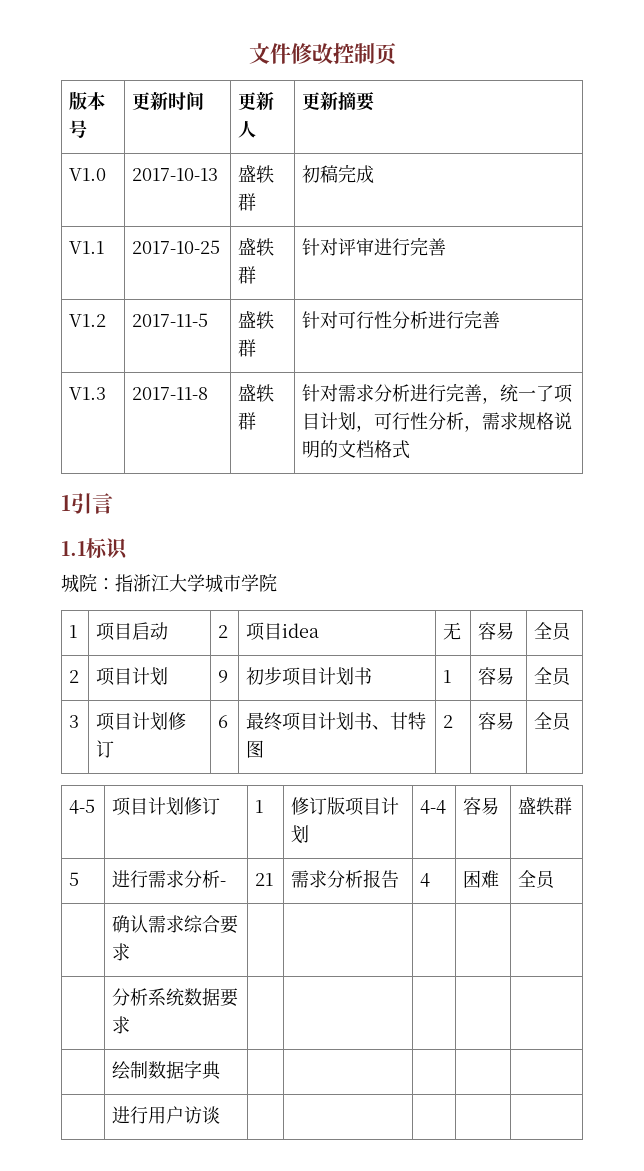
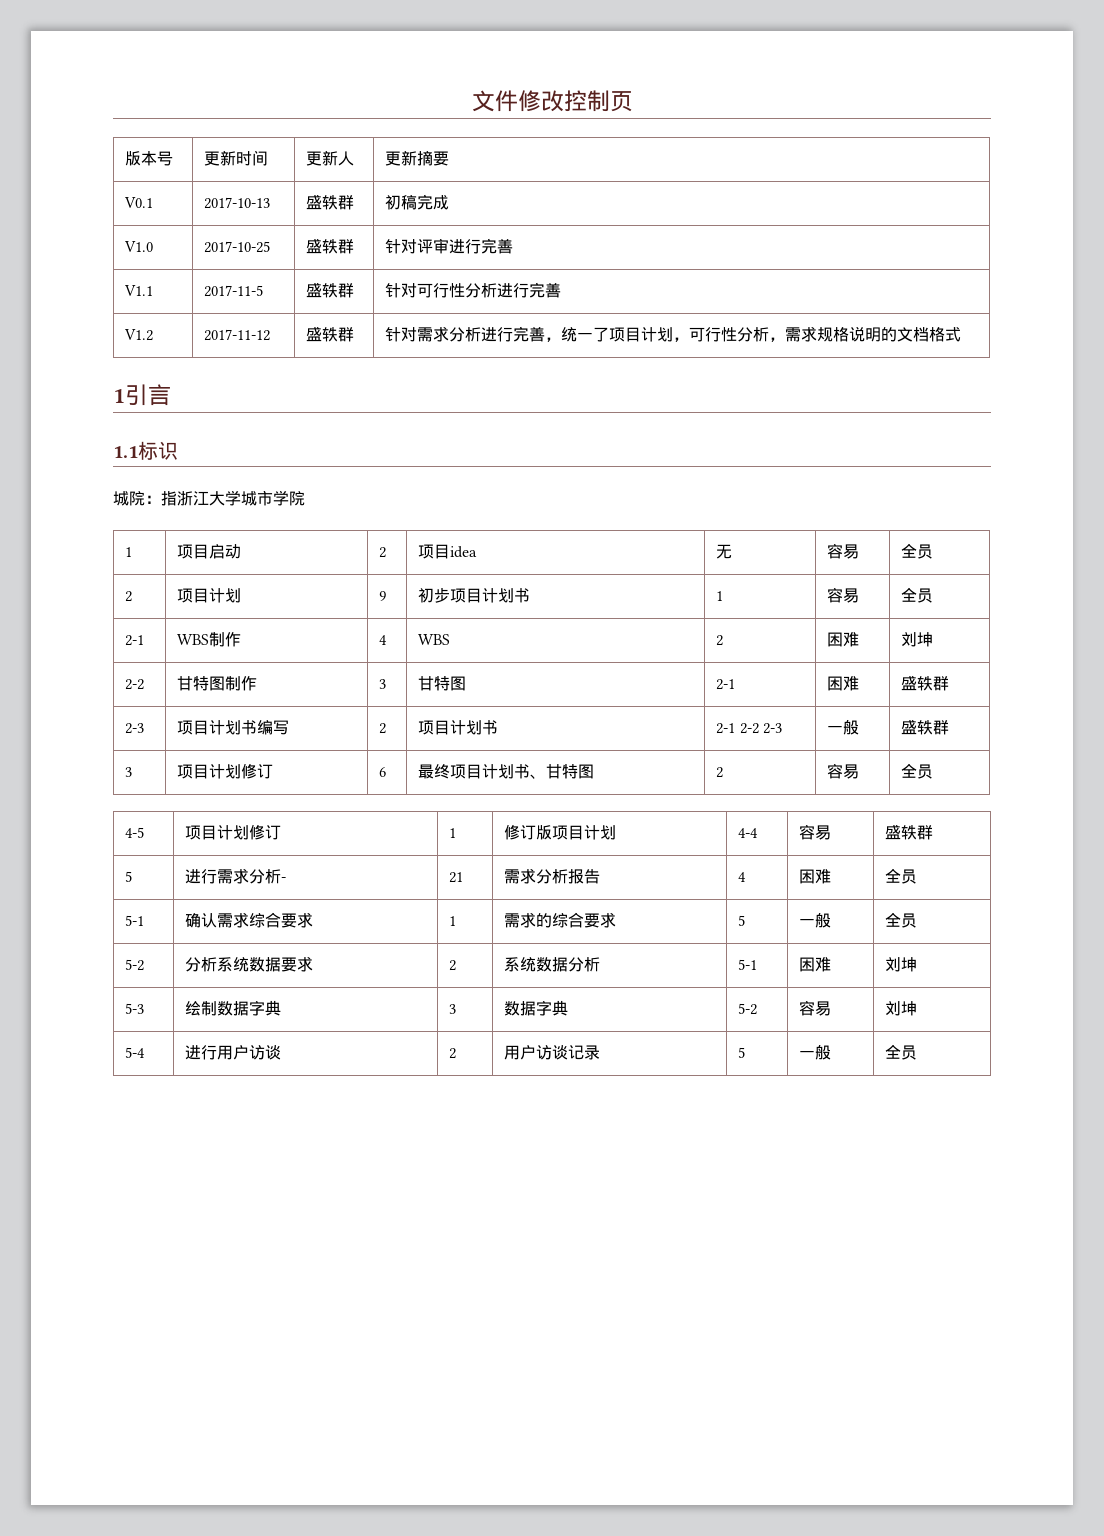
[69,168,107,181] V1.0 -> [124,197,154,208] V0.1
[69,241,105,254] V1.1 -> [124,241,154,252] V1.0
[69,314,107,327] V1.2 -> [124,285,154,296] V1.1
[69,387,107,400] [132,387,209,400] V1.3 | 2017-11-8 -> [124,329,154,341] [204,329,271,341] V1.2 | 2017-11-12
(573, 676) none -> [125,635,145,646] [177,632,242,647] [379,635,388,645] [418,634,451,645] [716,635,724,646] [827,632,860,647] [901,632,934,647] [125,679,145,690] [177,676,258,691] [379,679,387,689] [418,676,467,691] [716,679,736,690] [827,676,860,691] [901,675,950,691] [125,723,145,734] [177,720,290,735] [379,723,387,734] [418,720,499,735] [716,723,782,734] [827,719,860,735] [901,719,950,735] // 2-1 | WBS制作 | 4 | WBS | 2 | 困难 | 刘坤 // 2-2 | 甘特图制作 | 3 | 甘特图 | 2-1 | 困难 | 盛轶群 // 2-3 | 项目计划书编写 | 2 | 项目计划书 | 2-1 2-2 2-3 | 一般 | 盛轶群
(557, 879) none -> [125,915,145,926] 5-1
[112,988,239,1007] [112,1016,131,1034] [112,1060,222,1080] [112,1106,221,1124] | | | | // | 分析系统数据要求 | | | | | // | 绘制数据字典 | | | | | // | 进行用户访谈 | | | | | -> [449,916,457,926] [504,912,617,928] [738,915,746,926] [799,912,832,928] [885,912,918,928] [125,959,145,971] [185,956,314,972] [449,960,457,971] [504,957,601,972] [738,959,758,970] [799,957,832,972] [885,957,918,972] [125,1003,145,1014] [185,1000,282,1016] [449,1004,457,1014] [504,1000,569,1016] [738,1003,758,1015] [799,1000,832,1016] [885,1001,918,1016] [125,1047,146,1058] [185,1045,282,1060] [449,1048,457,1059] [504,1045,601,1060] [738,1047,746,1058] [799,1044,832,1060] [885,1044,918,1060] 1 | 需求的综合要求 | 5 | 一般 | 全员 // 5-2 | 分析系统数据要求 | 2 | 系统数据分析 | 5-1 | 困难 | 刘坤 // 5-3 | 绘制数据字典 | 3 | 数据字典 | 5-2 | 容易 | 刘坤 // 5-4 | 进行用户访谈 | 2 | 用户访谈记录 | 5 | 一般 | 全员

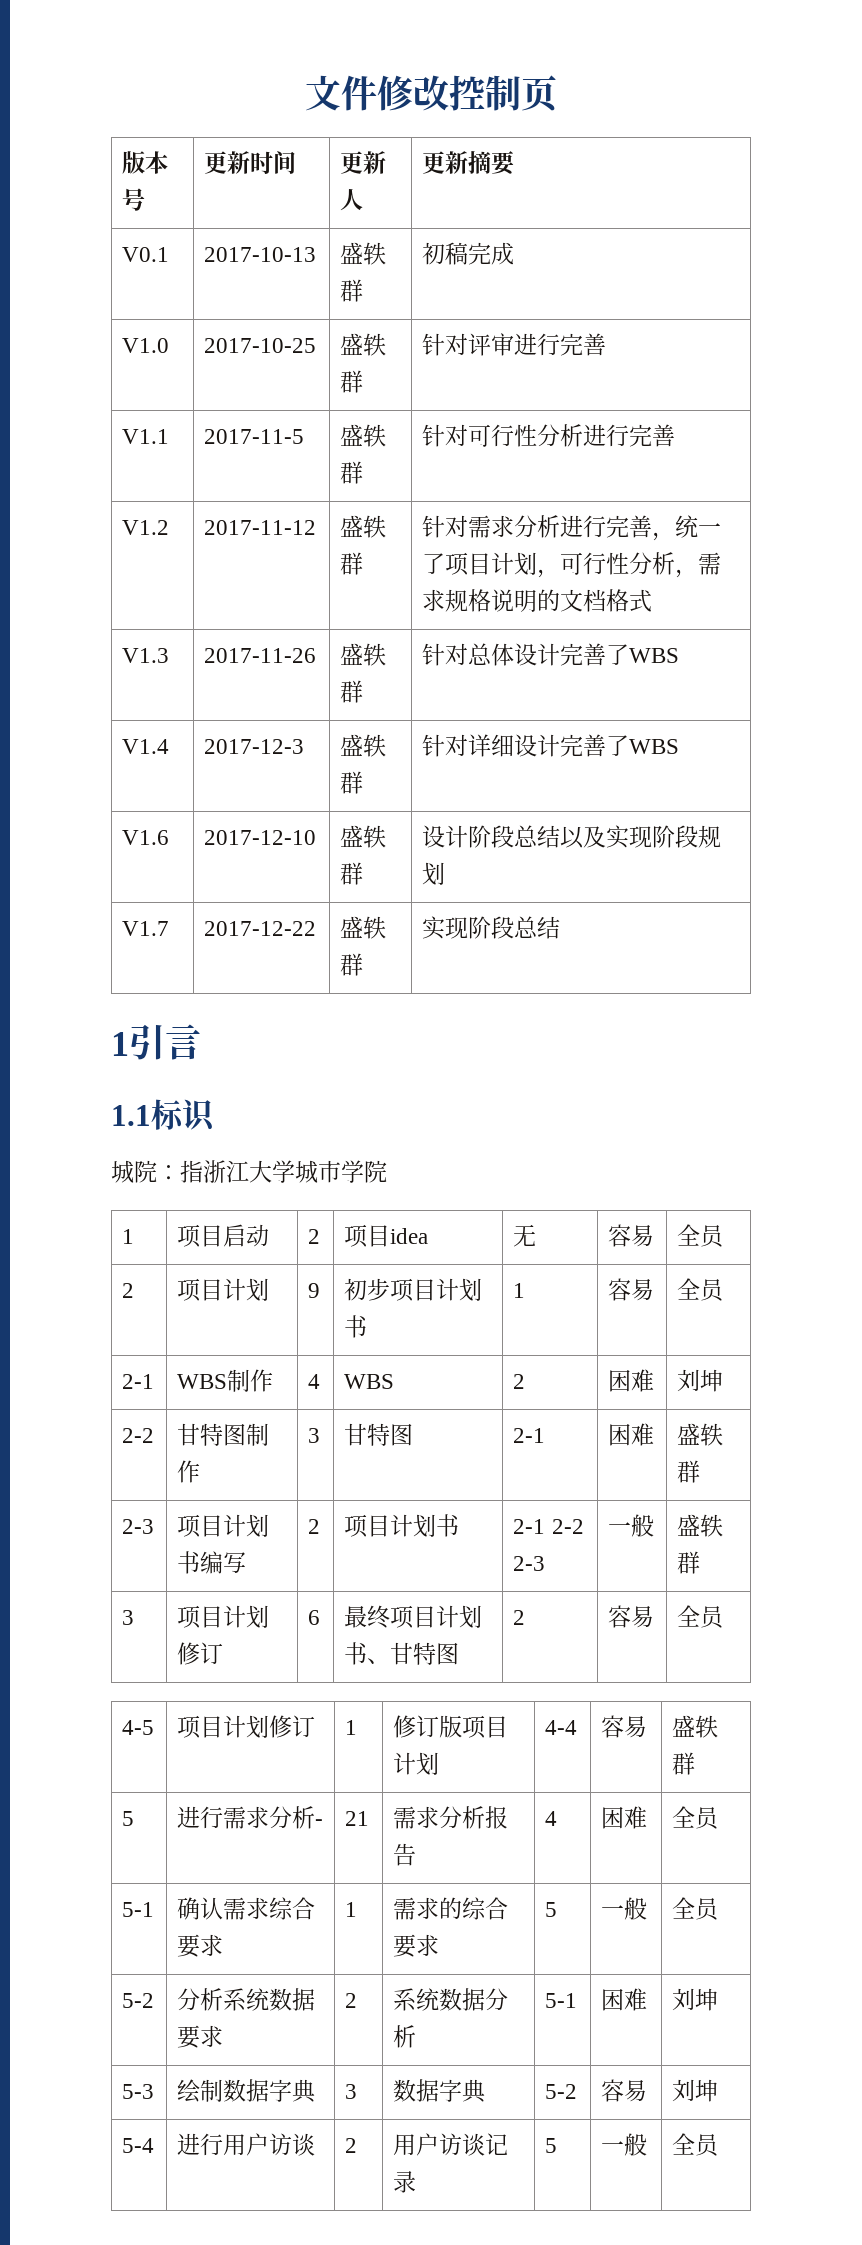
(962, 334) none -> [122,648,170,663] [204,648,317,663] [340,643,387,666] [340,680,364,703] [422,643,680,666] [122,739,170,754] [204,739,305,754] [340,734,387,757] [340,771,364,794] [422,734,680,757] [122,830,170,845] [204,830,317,845] [340,825,387,848] [340,862,364,885] [422,825,722,849] [422,862,446,885] [122,921,170,936] [204,921,317,936] [340,916,387,939] [340,953,364,976] [422,916,561,940] // V1.3 | 2017-11-26 | 盛轶群 | 针对总体设计完善了WBS // V1.4 | 2017-12-3 | 盛轶群 | 针对详细设计完善了WBS // V1.6 | 2017-12-10 | 盛轶群 | 设计阶段总结以及实现阶段规划 // V1.7 | 2017-12-22 | 盛轶群 | 实现阶段总结

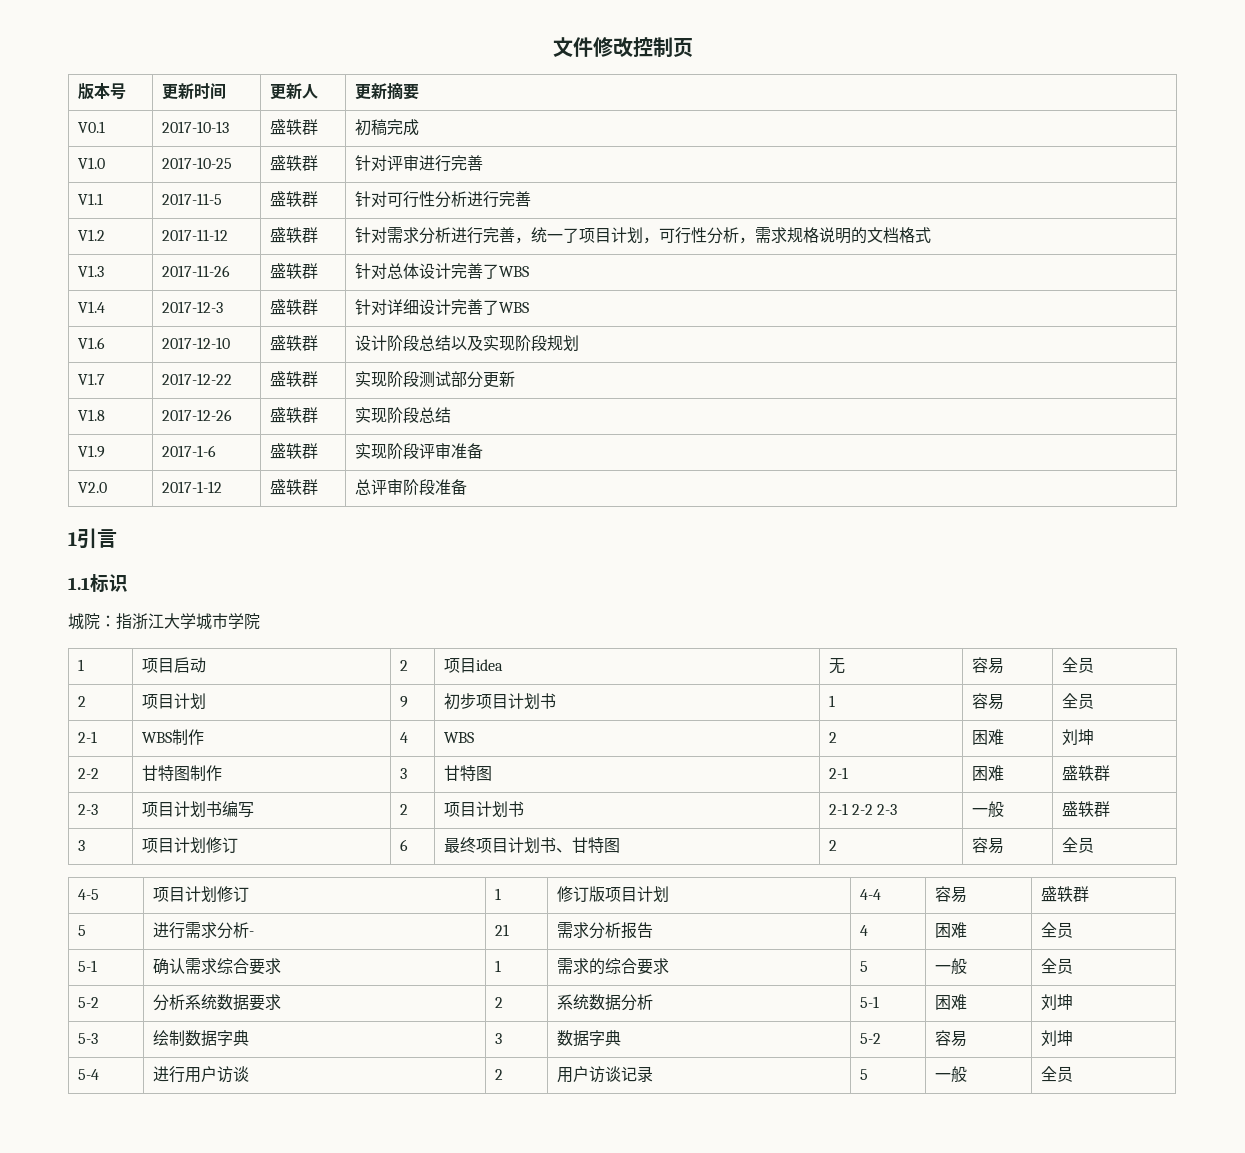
[514,916,561,939] 总结 -> [418,371,515,388] [77,409,105,421] [161,409,232,421] [269,407,318,423] [354,407,451,423] [77,445,105,458] [161,445,216,457] [269,443,318,459] [354,443,483,459] [77,482,107,493] [161,481,222,493] [269,479,318,495] [354,479,467,495] 测试部分更新 // V1.8 | 2017-12-26 | 盛轶群 | 实现阶段总结 // V1.9 | 2017-1-6 | 盛轶群 | 实现阶段评审准备 // V2.0 | 2017-1-12 | 盛轶群 | 总评审阶段准备

